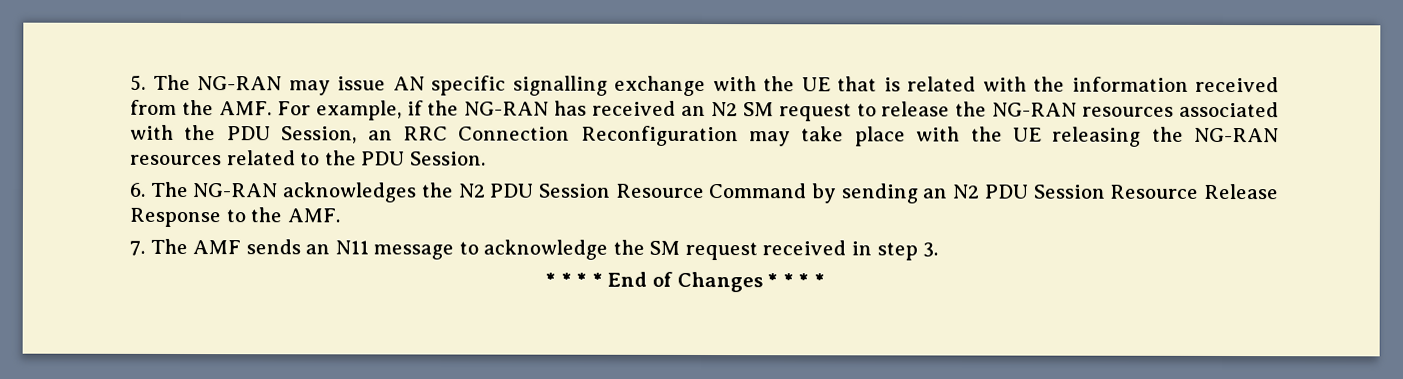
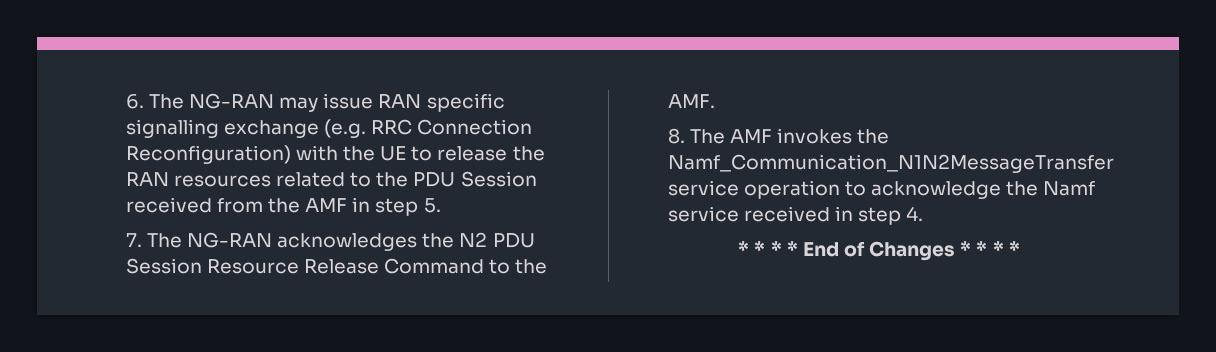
[130,74,147,91] 5. -> [125,94,144,109] 6.
[392,76,425,91] AN -> [378,94,422,108] RAN
[712,76,1279,93] [130,99,1279,122] [130,124,1280,147] with the UE that is related with the information received from the AMF. For example, if the NG-RAN has received an N2 SM request to release the NG-RAN resources associated with the PDU Session, an RRC Connection Reconfiguration may take place with the UE releasing the NG-RAN -> [324,119,533,138] [125,145,545,164] [125,172,169,186] (e.g. RRC Connection Reconfiguration) with the UE to release the RAN
[409,151,486,166] [129,182,147,197] Session. // 6. -> [460,171,537,187] [125,197,441,216] [125,233,142,247] Session received from the AMF in step 5. // 7.
[708,183,1279,204] [129,207,222,228] Command by sending an N2 PDU Session Resource Release Response -> [304,258,485,274] Release Command
[129,240,146,256] 7. -> [667,128,685,144] 8.
[245,239,455,260] sends an N11 message -> [777,128,890,144] [667,154,1114,173] [667,180,840,199] invokes the Namf_Communication_N1N2MessageTransfer service operation
[649,240,758,261] SM request -> [1043,181,1096,196] [667,206,739,222] Namf service
[922,242,939,258] 3. -> [906,206,924,221] 4.

